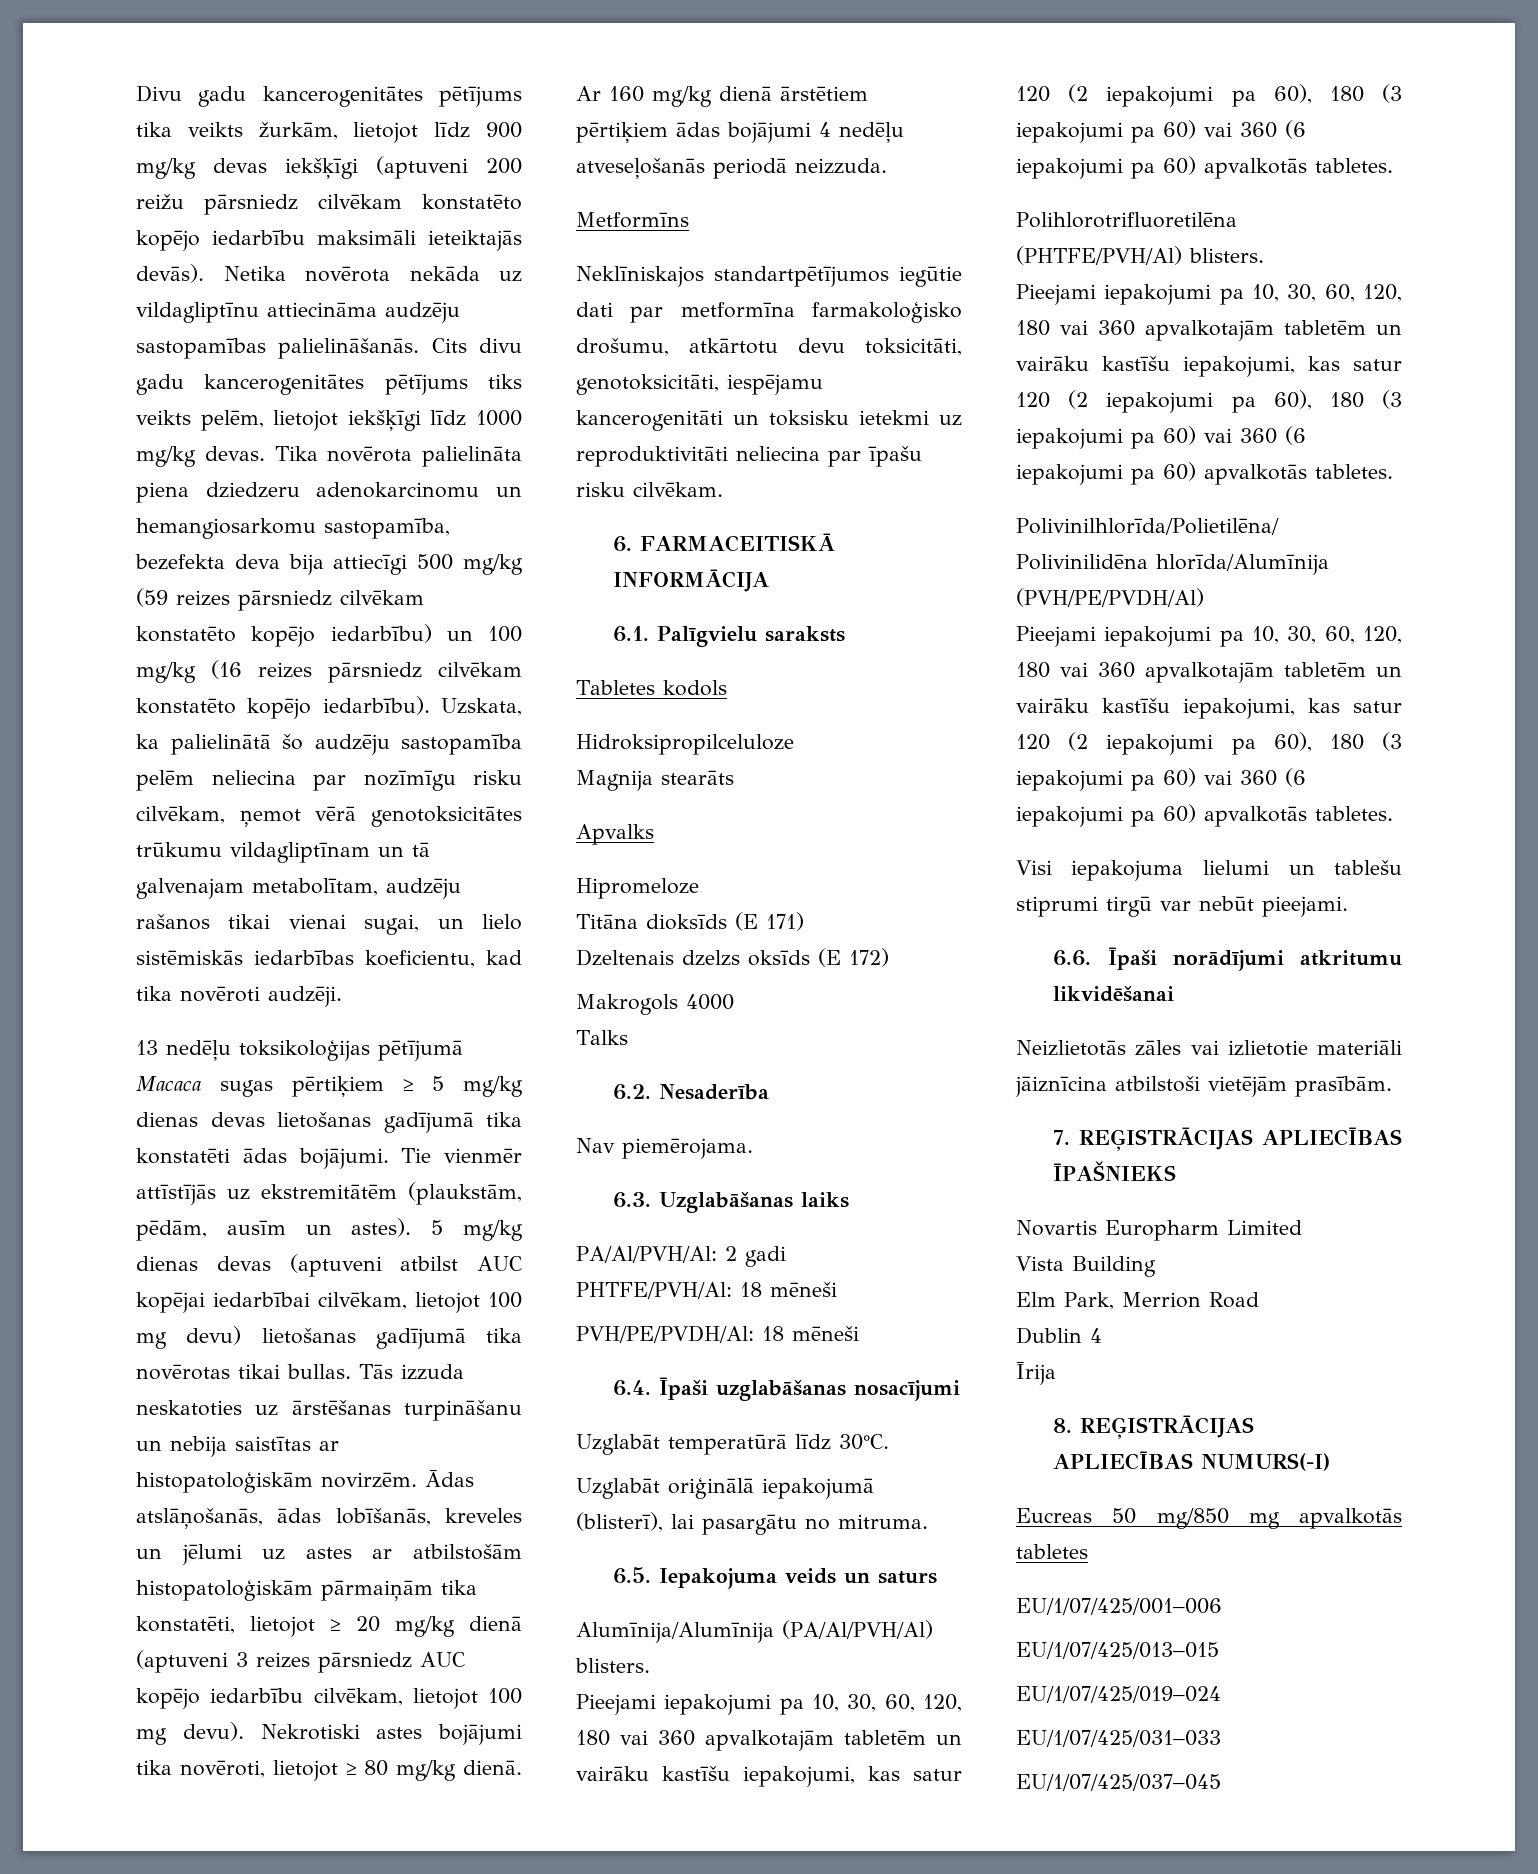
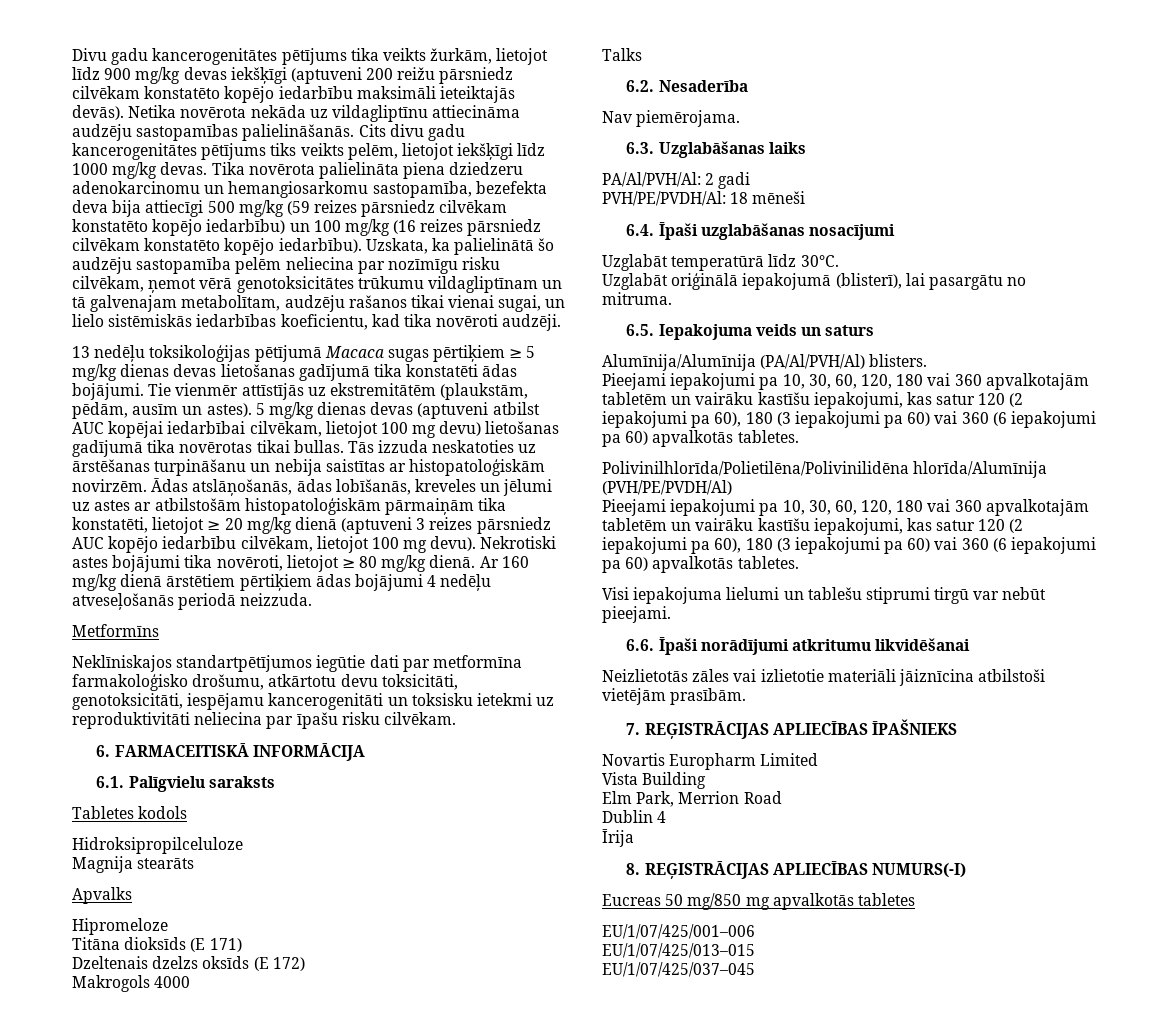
[576,1282,837,1299] // PHTFE/PVH/Al: 18 mēneši -> (751, 180) none
[1016,212,1237,228] [1016,246,1264,265] [1016,284,1402,305] [1016,320,1402,341] [1016,356,1402,377] [1016,390,1402,413] [1016,426,1306,449] [1016,462,1393,485] // Polihlorotrifluoretilēna (PHTFE/PVH/Al) blisters. // Pieejami iepakojumi pa 10, 30, 60, 120, 180 vai 360 apvalkotajām tabletēm un vairāku kastīšu iepakojumi, kas satur 120 (2 iepakojumi pa 60), 180 (3 iepakojumi pa 60) vai 360 (6 iepakojumi pa 60) apvalkotās tabletes. -> (799, 436) none
[1016,1686,1221,1703] [1016,1730,1221,1747] // EU/1/07/425/019–024 // EU/1/07/425/031–033 -> (755, 950) none

